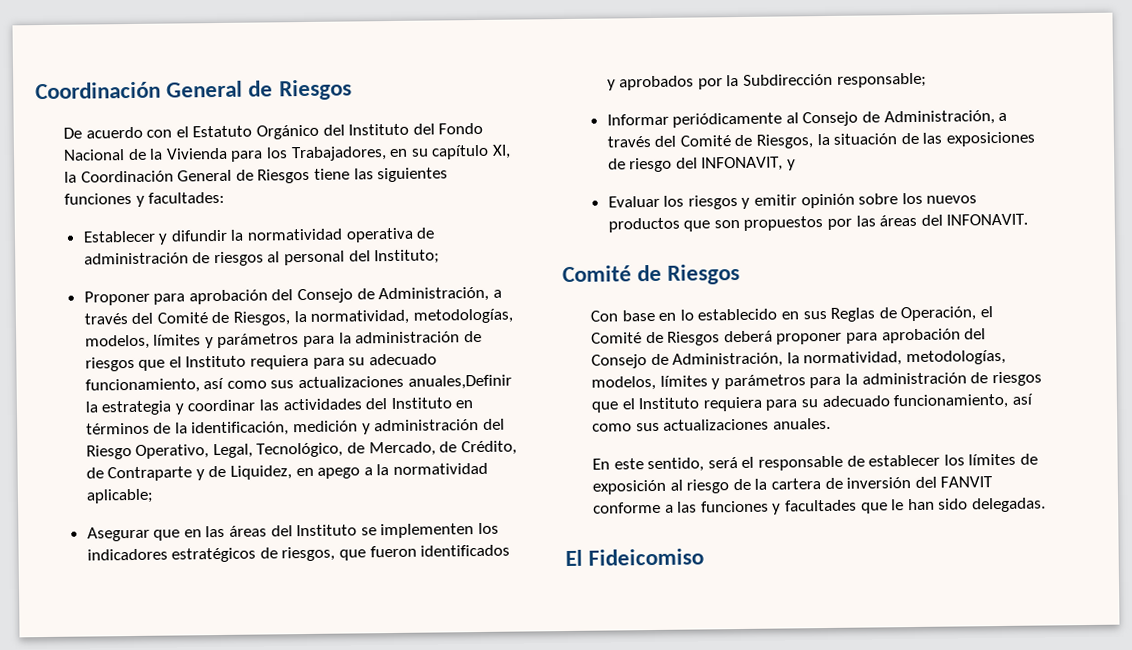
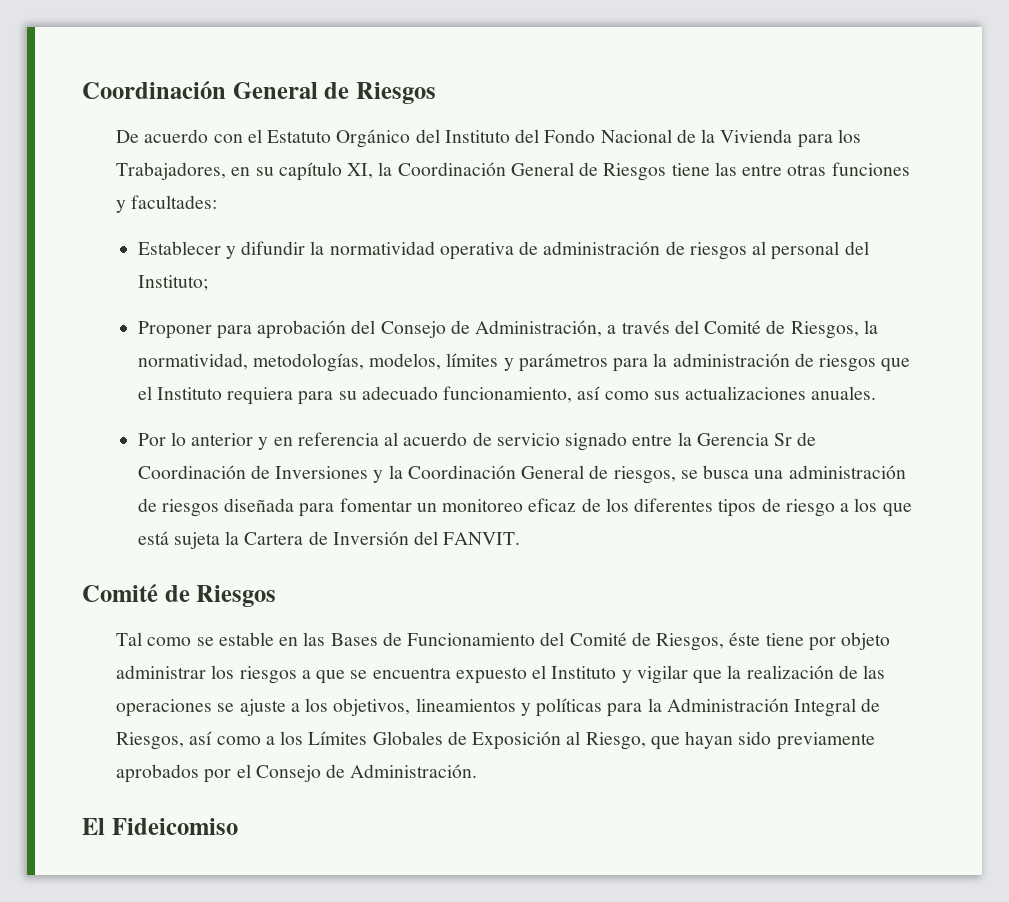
[377,167,449,183] siguientes -> [742,164,827,176] entre otras
[407,374,512,390] [84,397,474,416] [85,418,505,437] [85,440,517,460] [85,462,488,482] [85,488,154,504] [86,522,499,542] [86,544,511,563] [606,72,927,91] [606,110,1008,128] [606,131,1035,149] [607,156,797,173] [607,192,978,210] [607,213,1029,233] [562,263,741,285] [589,306,993,322] [590,328,987,346] [590,349,1006,369] [590,371,1042,391] [590,393,1033,413] [591,417,831,432] [591,453,1038,473] [591,476,994,495] [592,497,1046,515] anuales,Definir la estrategia y coordinar las actividades del Instituto en términos de la identificación, medición y administración del Riesgo Operativo, Legal, Tecnológico, de Mercado, de Crédito, de Contraparte y de Liquidez, en apego a la normatividad aplicable; // Asegurar que en las áreas del Instituto se implementen los indicadores estratégicos de riesgos, que fueron identificados y aprobados por la Subdirección responsable; // Informar periódicamente al Consejo de Administración, a través del Comité de Riesgos, la situación de las exposiciones de riesgo del INFONAVIT, y // Evaluar los riesgos y emitir opinión sobre los nuevos productos que son propuestos por las áreas del INFONAVIT. // Comité de Riesgos // Con base en lo establecido en sus Reglas de Operación, el Comité de Riesgos deberá proponer para aprobación del Consejo de Administración, la normatividad, metodologías, modelos, límites y parámetros para la administración de riesgos que el Instituto requiera para su adecuado funcionamiento, así como sus actualizaciones anuales. // En este sentido, será el responsable de establecer los límites de exposición al riesgo de la cartera de inversión del FANVIT conforme a las funciones y facultades que le han sido delegadas. -> [811,386,877,400] [137,432,817,451] [137,465,906,484] [137,498,912,517] [137,531,521,549] [82,584,277,607] [116,632,891,651] [116,665,886,684] [116,698,881,717] [116,731,875,750] [116,764,478,783] anuales. // Por lo anterior y en referencia al acuerdo de servicio signado entre la Gerencia Sr de Coordinación de Inversiones y la Coordinación General de riesgos, se busca una administración de riesgos diseñada para fomentar un monitoreo eficaz de los diferentes tipos de riesgo a los que está sujeta la Cartera de Inversión del FANVIT. // Comité de Riesgos // Tal como se estable en las Bases de Funcionamiento del Comité de Riesgos, éste tiene por objeto administrar los riesgos a que se encuentra expuesto el Instituto y vigilar que la realización de las operaciones se ajuste a los objetivos, lineamientos y políticas para la Administración Integral de Riesgos, así como a los Límites Globales de Exposición al Riesgo, que hayan sido previamente aprobados por el Consejo de Administración.

